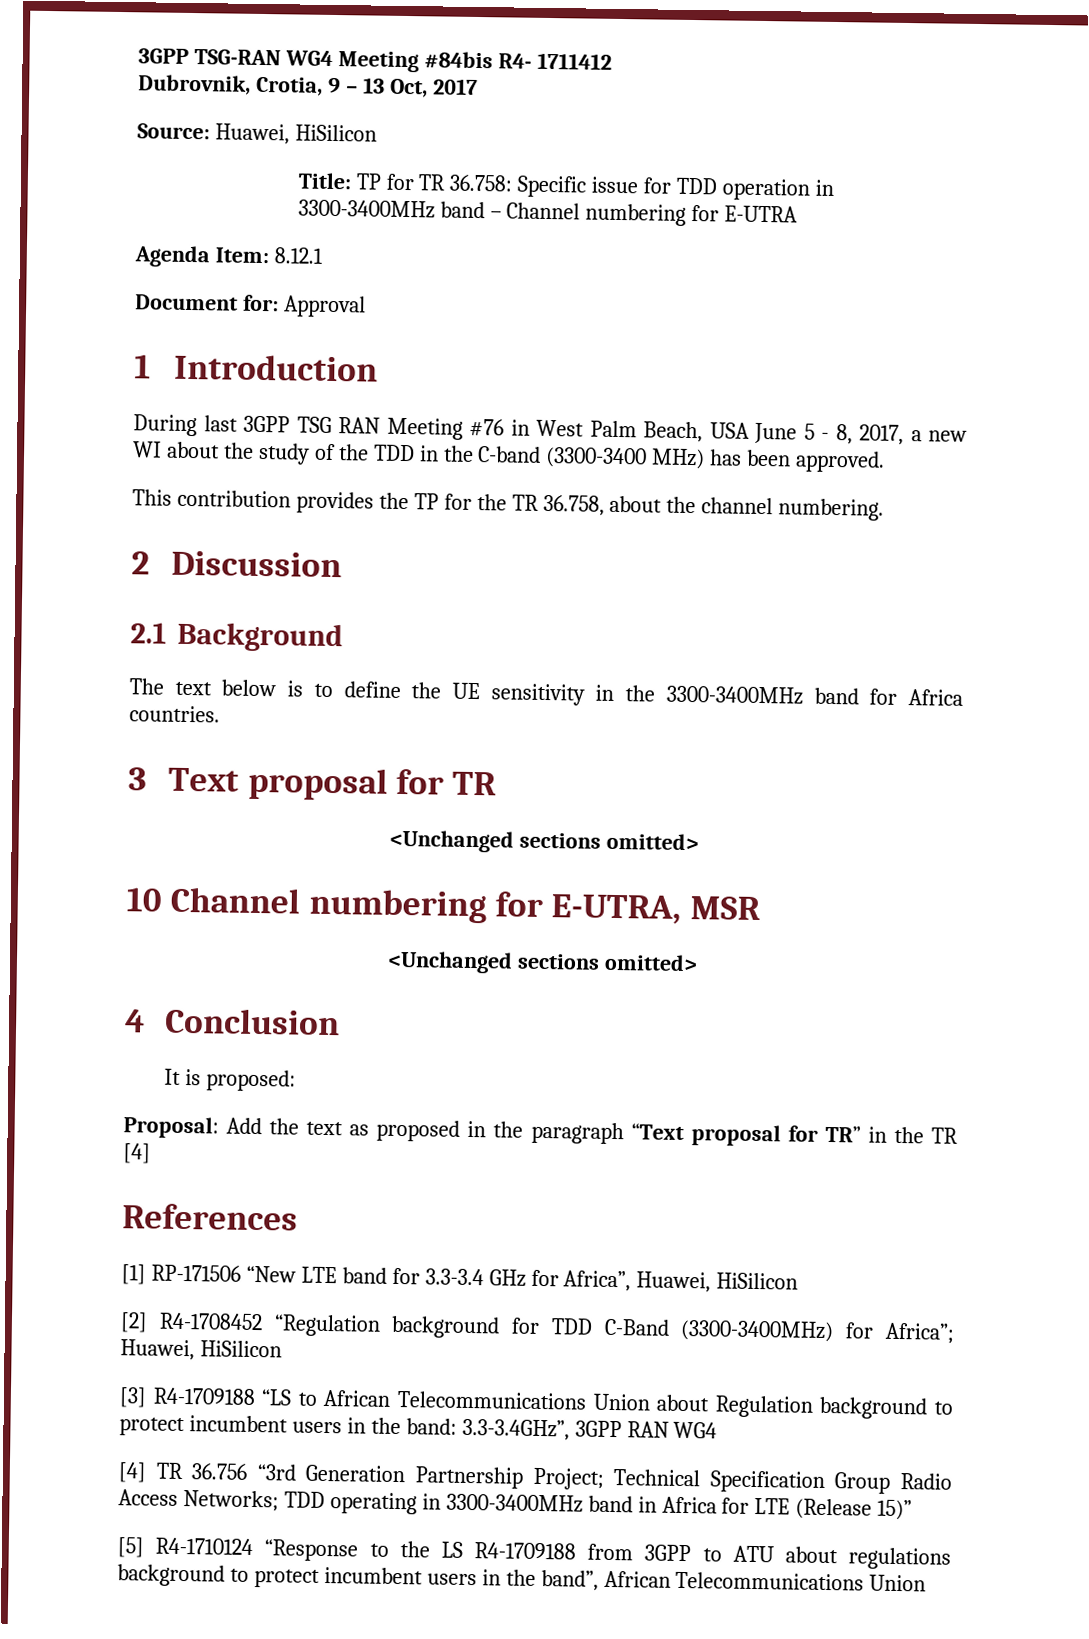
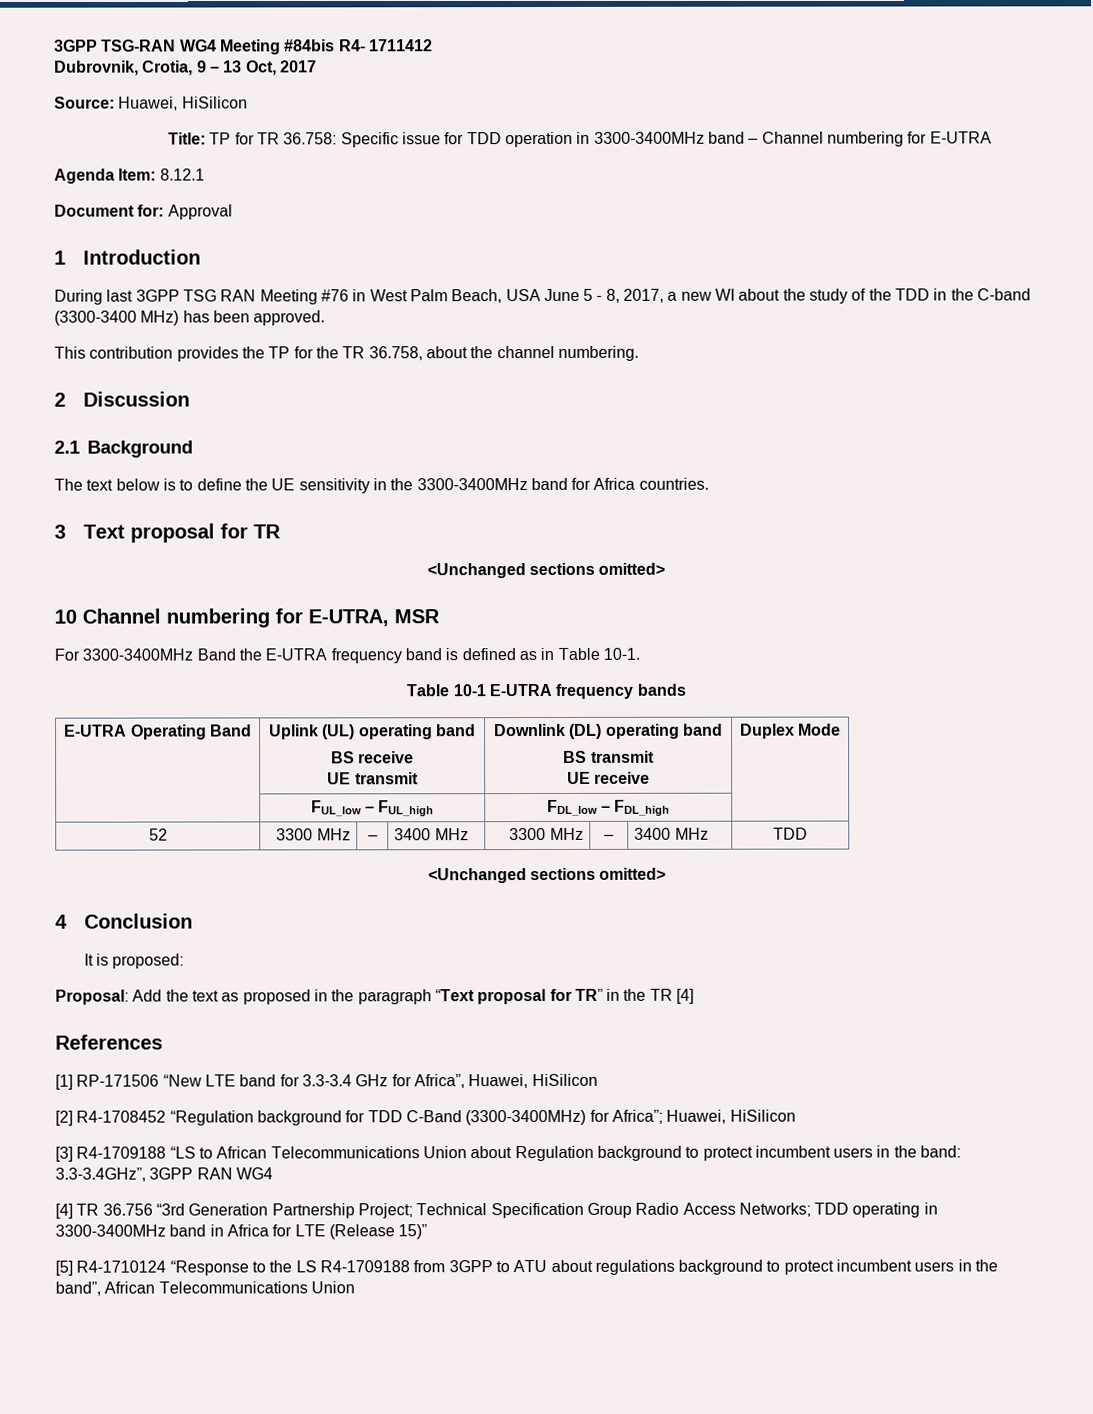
(761, 908) none -> [54,647,640,664] [406,683,686,699] [64,724,252,740] [269,724,476,740] [330,751,415,764] [327,772,419,785] [494,723,723,739] [563,750,655,763] [566,771,651,784] [739,723,842,739] [310,800,435,817] [546,799,671,817] [148,828,168,841] [276,828,351,841] [367,835,378,841] [394,828,469,841] [509,827,584,841] [604,834,614,840] [634,827,709,840] [773,827,808,840] // For 3300-3400MHz Band the E-UTRA frequency band is defined as in Table 10-1. // Table 10-1 E-UTRA frequency bands // E-UTRA Operating Band | Uplink (UL) operating band // BS receive // UE transmit | Downlink (DL) operating band // BS transmit // UE receive | Duplex Mode // | FUL_low – FUL_high | FDL_low – FDL_high | // 52 | 3300 MHz | – | 3400 MHz | 3300 MHz | – | 3400 MHz | TDD

